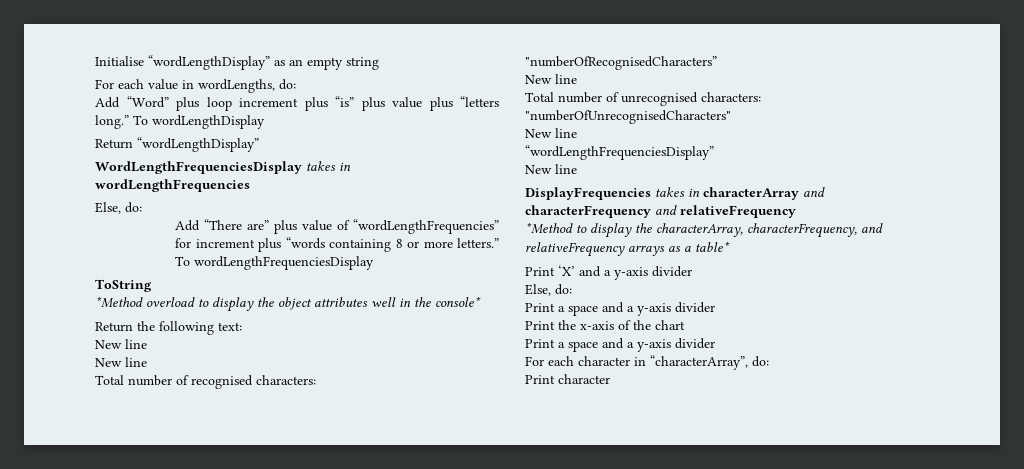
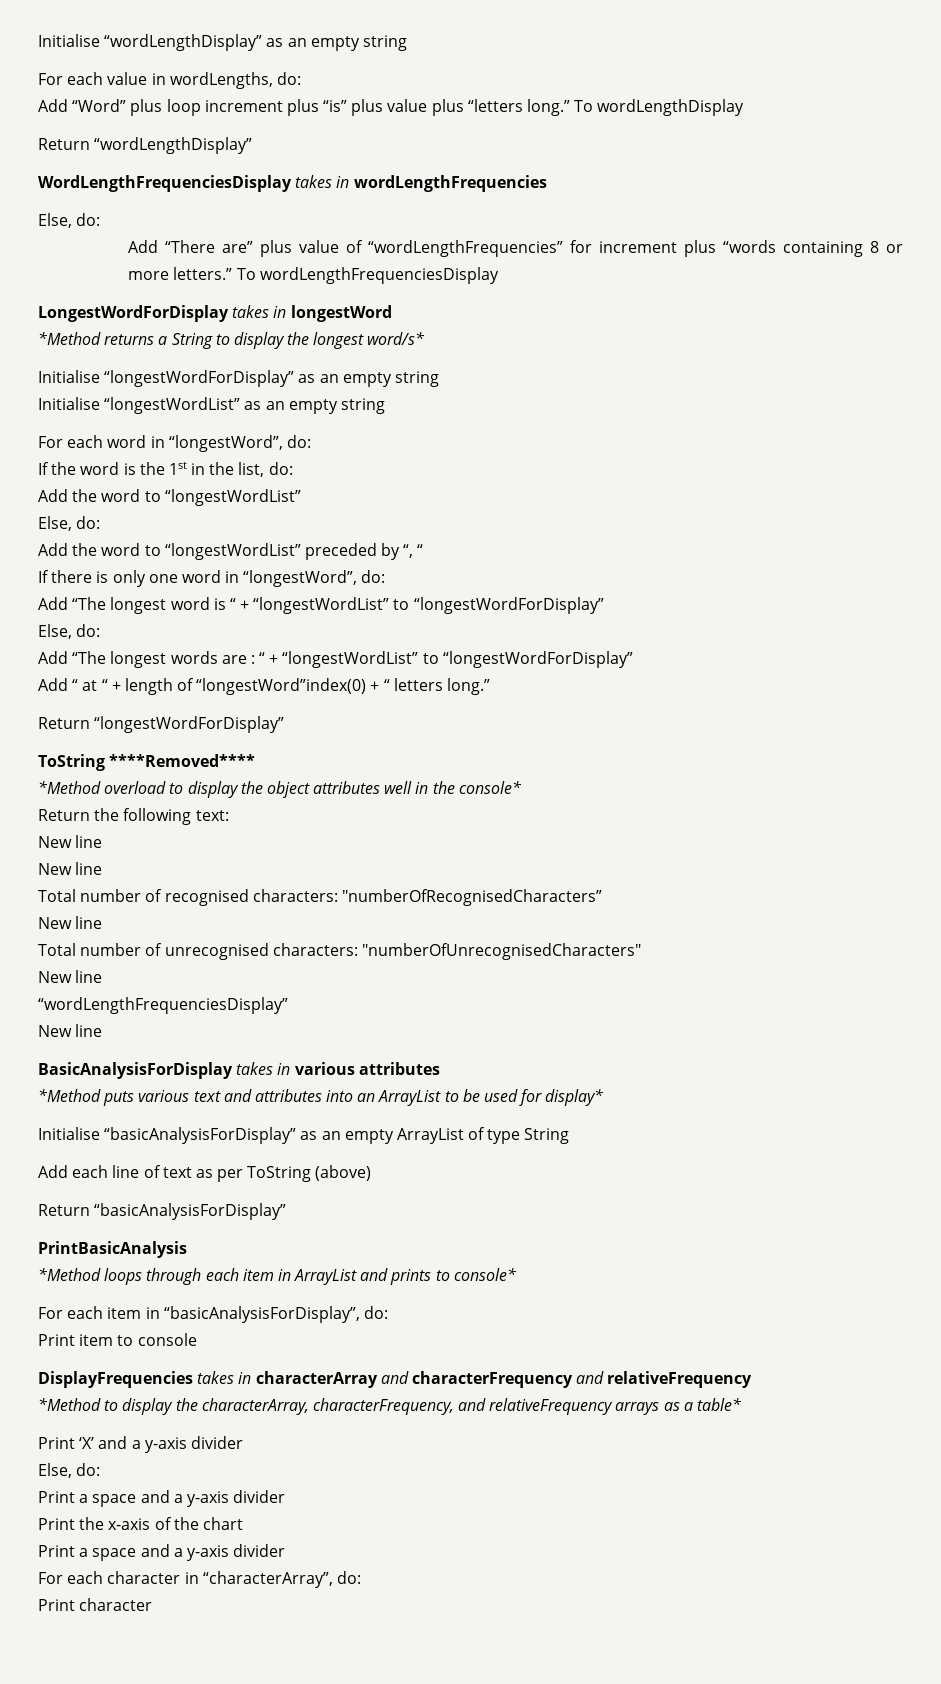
[95,279,152,292] // ToString -> [38,305,392,322] [38,332,426,349] [38,370,439,387] [38,397,385,414] [38,435,311,452] [38,462,293,477] [38,489,301,506] [38,516,101,531] [38,543,424,560] [38,570,386,587] [38,597,604,614] [38,624,101,639] [38,651,633,668] [38,678,491,695] [38,716,285,733] [38,754,256,771] // LongestWordForDisplay takes in longestWord // *Method returns a String to display the longest word/s* // Initialise “longestWordForDisplay” as an empty string // Initialise “longestWordList” as an empty string // For each word in “longestWord”, do: // If the word is the 1st in the list, do: // Add the word to “longestWordList” // Else, do: // Add the word to “longestWordList” preceded by “, “ // If there is only one word in “longestWord”, do: // Add “The longest word is “ + “longestWordList” to “longestWordForDisplay” // Else, do: // Add “The longest words are : “ + “longestWordList” to “longestWordForDisplay” // Add “ at “ + length of “longestWord”index(0) + “ letters long.” // Return “longestWordForDisplay” // ToString ****Removed****
(577, 169) none -> [38,1062,440,1079] [38,1089,605,1106] [38,1127,570,1144] [38,1165,372,1182] [38,1203,287,1220] [38,1241,187,1258] [38,1268,517,1285] [38,1306,388,1323] [38,1333,197,1346] // BasicAnalysisForDisplay takes in various attributes // *Method puts various text and attributes into an ArrayList to be used for display* // Initialise “basicAnalysisForDisplay” as an empty ArrayList of type String // Add each line of text as per ToString (above) // Return “basicAnalysisForDisplay” // PrintBasicAnalysis // *Method loops through each item in ArrayList and prints to console* // For each item in “basicAnalysisForDisplay”, do: // Print item to console

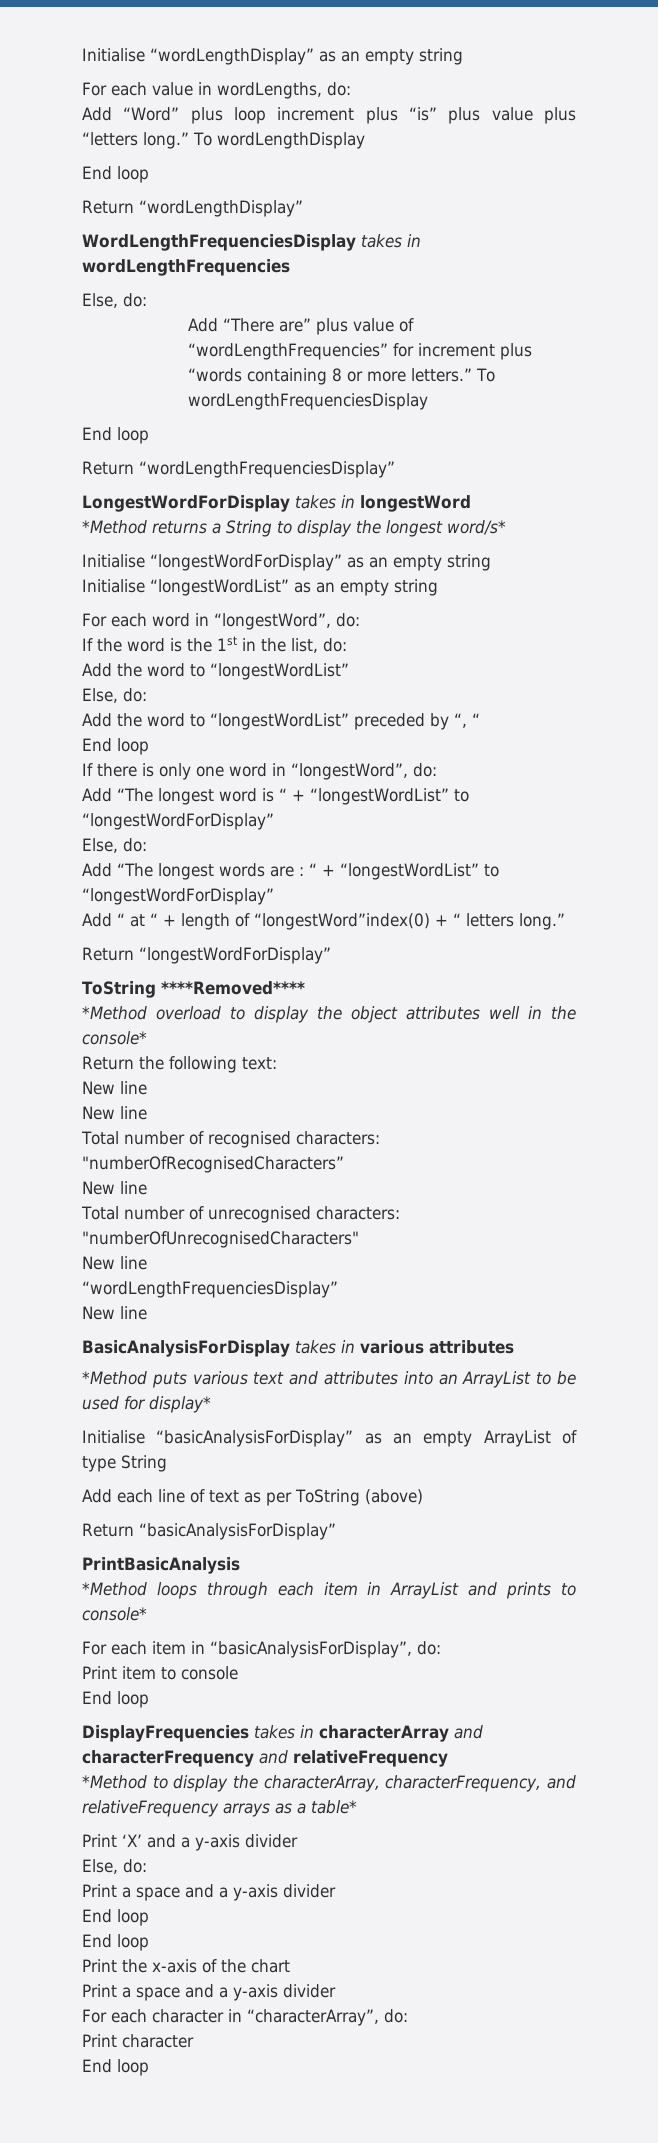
(745, 107) none -> [82,166,149,183] // End loop
(499, 275) none -> [82,427,149,444] [82,461,395,478] // End loop // Return “wordLengthFrequenciesDisplay”
(424, 550) none -> [82,738,149,755] // End loop
(197, 1339) none -> [82,1691,149,1708] // End loop
(286, 1496) none -> [82,1909,149,1926] [82,1934,149,1951] // End loop // End loop
(153, 1604) none -> [82,2059,149,2076] // End loop

